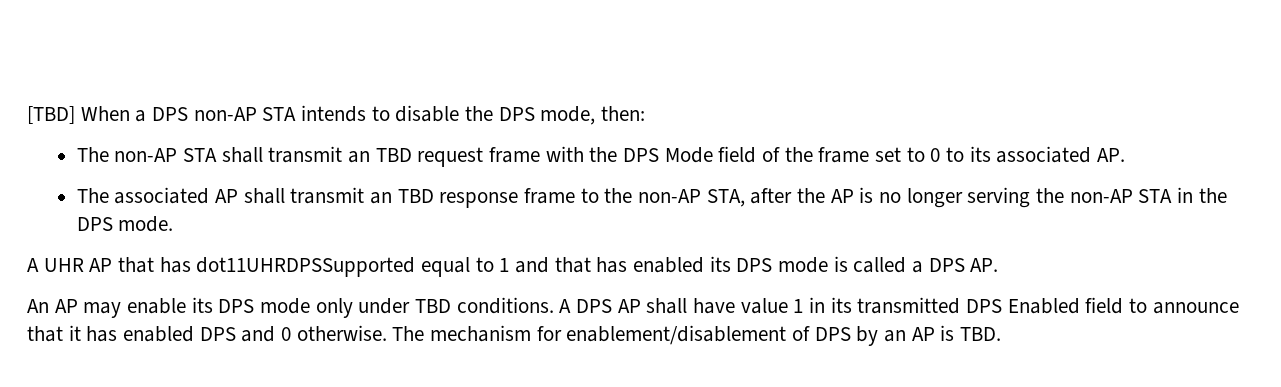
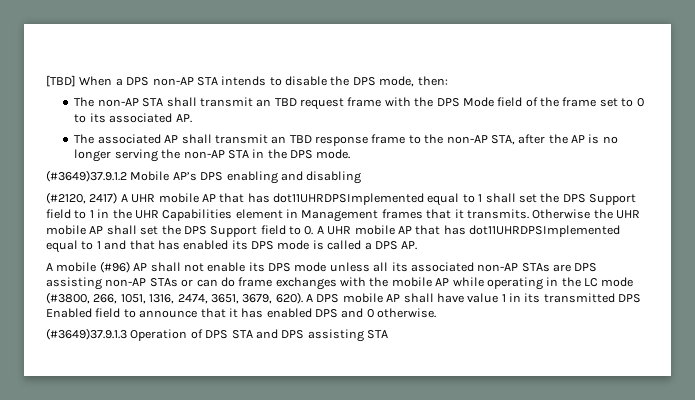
[27,257,416,277] A UHR AP that has dot11UHRDPSSupported -> [46,170,362,184] [46,192,636,206] [46,209,640,222] [46,225,620,237] (#3649)37.9.1.2 Mobile AP’s DPS enabling and disabling // (#2120, 2417) A UHR mobile AP that has dot11UHRDPSImplemented equal to 1 shall set the DPS Support field to 1 in the UHR Capabilities element in Management frames that it transmits. Otherwise the UHR mobile AP shall set the DPS Support field to 0. A UHR mobile AP that has dot11UHRDPSImplemented
[27,297,554,318] An AP may enable its DPS mode only under TBD conditions. -> [46,261,598,273] [46,277,634,290] [46,292,303,304] A mobile (#96) AP shall not enable its DPS mode unless all its associated non-AP STAs are DPS assisting non-AP STAs or can do frame exchanges with the mobile AP while operating in the LC mode (#3800, 266, 1051, 1316, 2474, 3651, 3679, 620).
(613, 306) none -> [342,293,383,303] mobile
[392,325,1002,346] The mechanism for enablement/disablement of DPS by an AP is TBD. -> [46,328,388,342] // (#3649)37.9.1.3 Operation of DPS STA and DPS assisting STA

